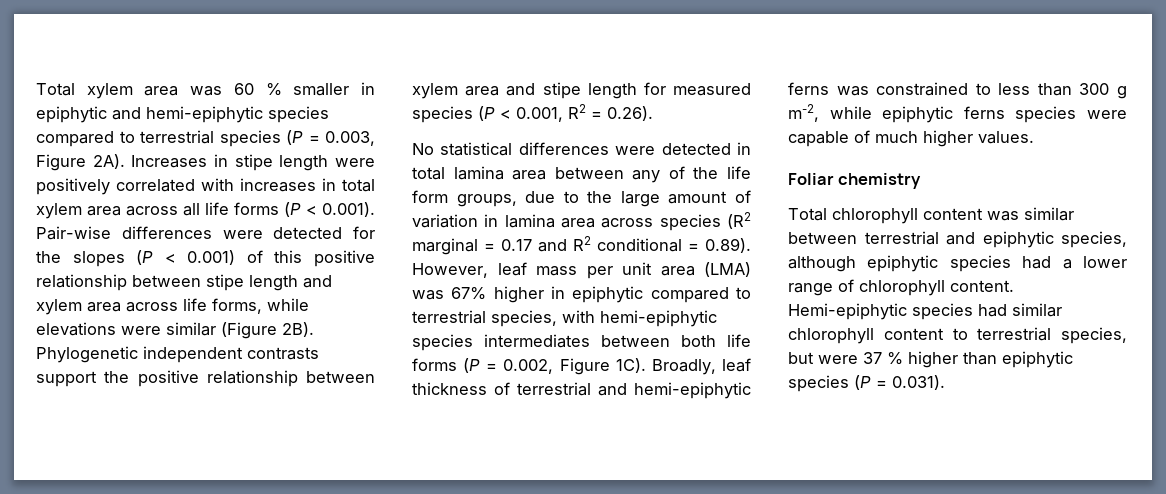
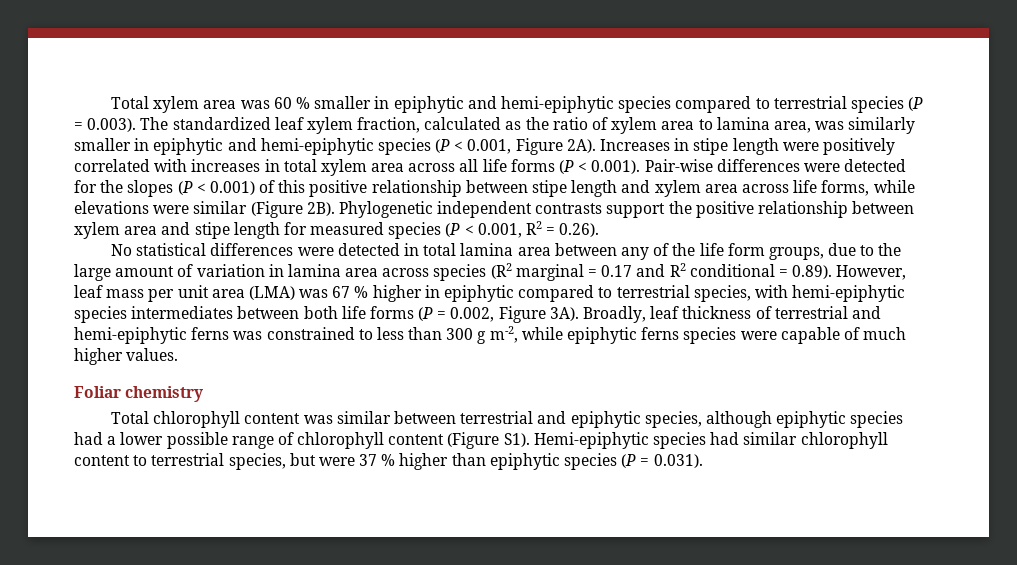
[325,131,375,146] 0.003, -> [87,117,916,134] [74,138,512,155] 0.003). The standardized leaf xylem fraction, calculated as the ratio of xylem area to lamina area, was similarly smaller in epiphytic and hemi-epiphytic species (P < 0.001,
[451,287,487,300] 67% -> [332,286,369,298] 67 %
[615,358,646,373] 1C). -> [549,307,579,321] 3A).
(1127, 262) none -> [166,432,228,449] possible
[950,280,1014,292] content. -> [388,432,530,449] content (Figure S1).

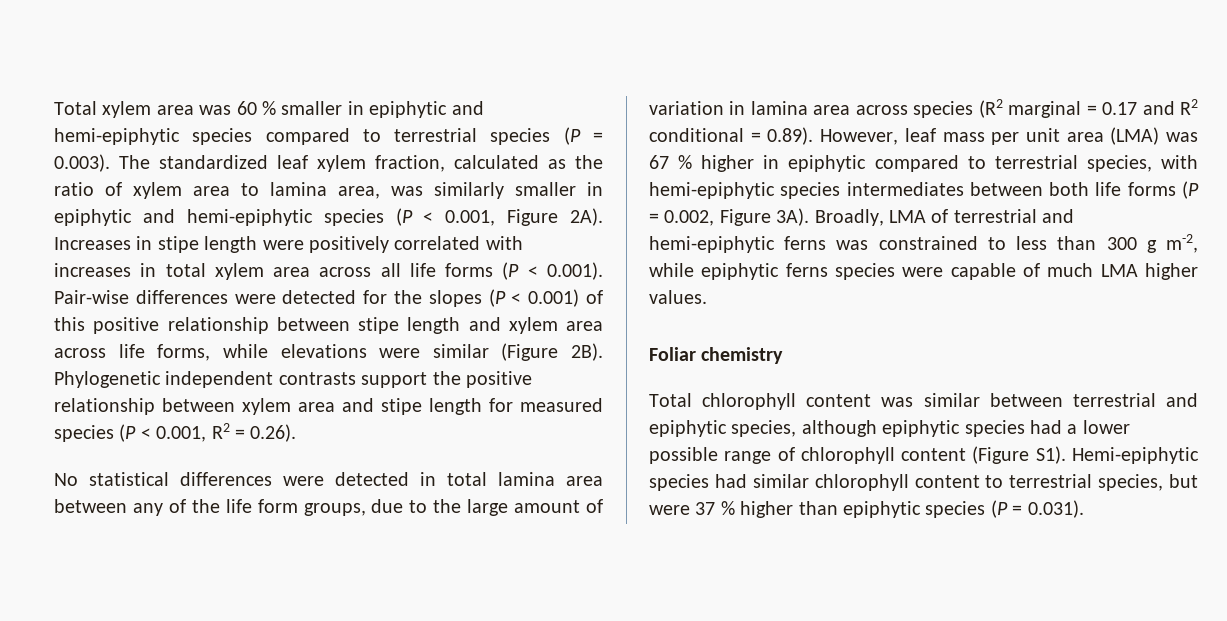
[650,306,752,319] leaf thickness -> [889,210,926,223] LMA
(907, 333) none -> [1100,264,1138,277] LMA

